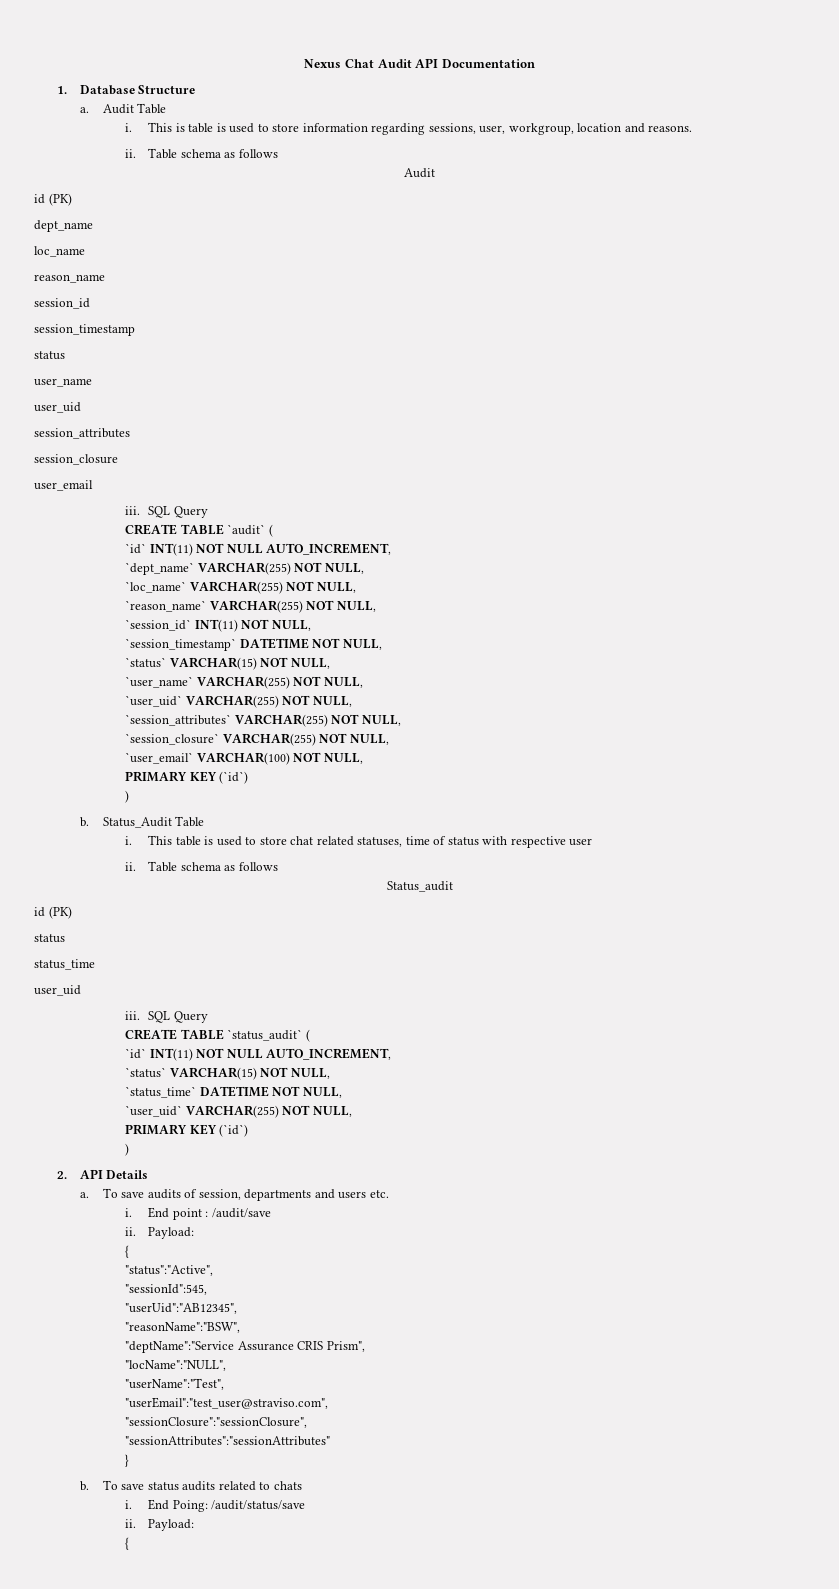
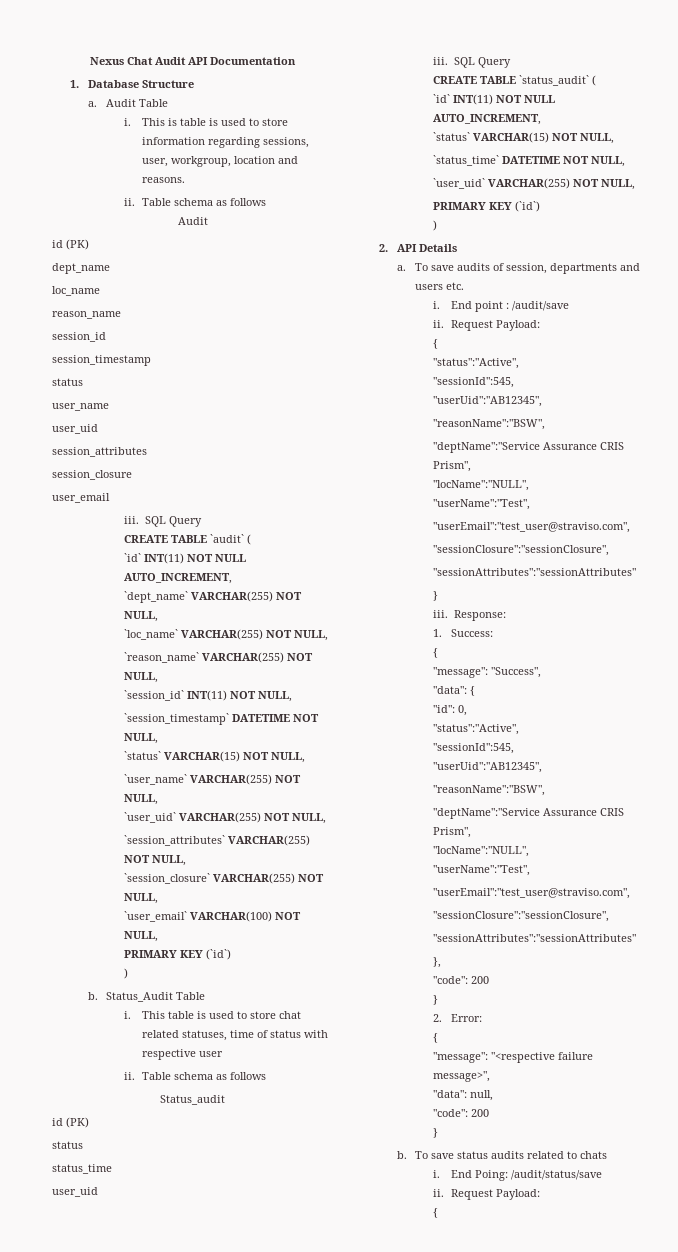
(137, 1231) none -> [451,320,494,331] Request
(130, 1460) none -> [433,610,506,621] [433,629,494,637] [433,648,439,658] [433,667,542,678] [433,686,476,696] [433,705,468,716] [433,724,520,735] [433,743,515,754] [433,762,543,773] [433,785,546,796] [433,808,625,819] [433,827,472,838] [433,846,530,857] [433,865,531,876] [433,888,631,899] [433,911,610,922] [433,934,637,942] [433,957,442,968] [433,976,490,984] [433,995,439,1005] [433,1014,483,1022] [433,1033,439,1043] [433,1052,594,1063] [433,1071,491,1082] [433,1090,494,1101] [433,1109,490,1117] [433,1128,439,1138] // iii. Response: // 1. Success: // { // "message": "Success", // "data": { // "id": 0, // "status":"Active", // "sessionId":545, // "userUid":"AB12345", // "reasonName":"BSW", // "deptName":"Service Assurance CRIS Prism", // "locName":"NULL", // "userName":"Test", // "userEmail":"test_user@straviso.com", // "sessionClosure":"sessionClosure", // "sessionAttributes":"sessionAttributes" // }, // "code": 200 // } // 2. Error: // { // "message": "<respective failure message>", // "data": null, // "code": 200 // }
(137, 1523) none -> [451,1189,494,1200] Request

